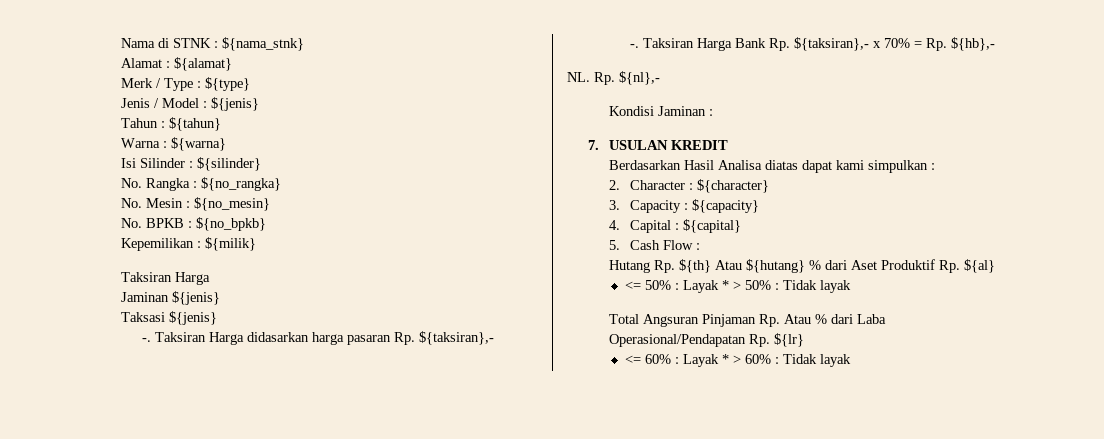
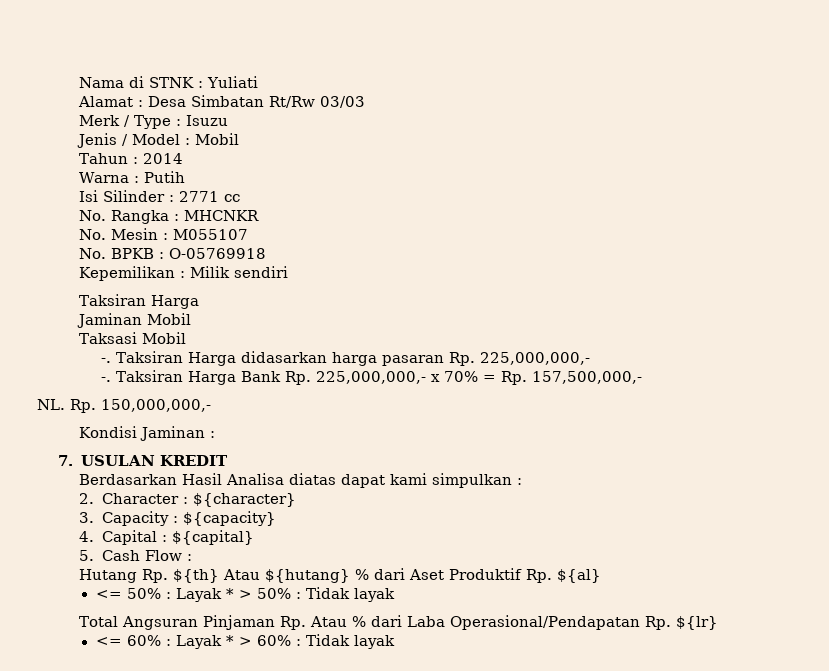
[222,37,305,51] ${nama_stnk} -> [207,76,259,88] Yuliati
[174,57,233,71] ${alamat} -> [148,95,366,108] Desa Simbatan Rt/Rw 03/03
[205,77,251,91] ${type} -> [186,115,229,126] Isuzu
[211,97,260,111] ${jenis} -> [195,133,240,145] Mobil
[169,117,222,131] ${tahun} -> [143,153,184,164] 2014
[171,137,227,151] ${warna} -> [144,171,186,183] Putih
[197,157,262,171] ${silinder} -> [179,191,241,202] 2771 cc
[201,177,282,191] ${no_rangka} -> [184,210,260,221] MHCNKR
[194,197,271,211] ${no_mesin} -> [173,229,249,240] M055107
[196,217,267,231] ${no_bpkb} -> [169,248,267,259] O-05769918
[205,237,257,251] ${milik} -> [190,266,289,278] Milik sendiri
[172,291,221,305] ${jenis} -> [147,313,192,325] Mobil
[169,311,218,325] ${jenis} -> [142,332,187,344] Mobil
[419,331,495,345] ${taksiran},- -> [479,352,590,365] 225,000,000,-
[794,37,870,51] ${taksiran},- -> [315,371,426,384] 225,000,000,-
[951,37,996,51] ${hb},- -> [531,371,642,384] 157,500,000,-
[619,71,660,85] ${nl},- -> [101,399,211,412] 150,000,000,-

